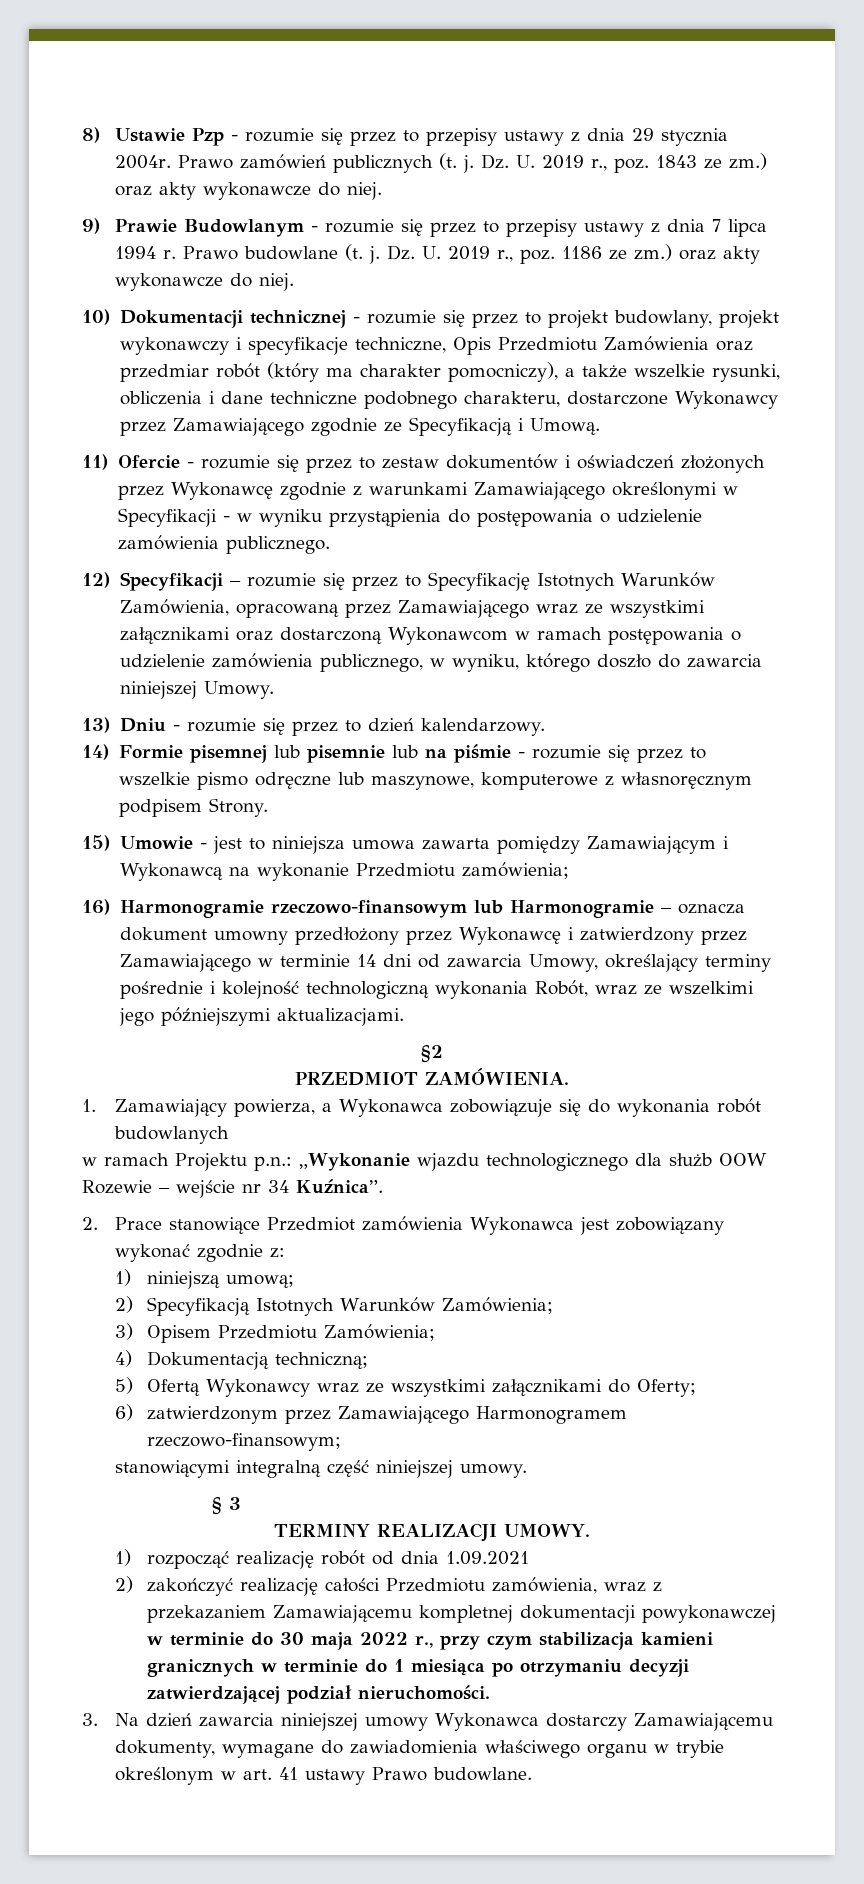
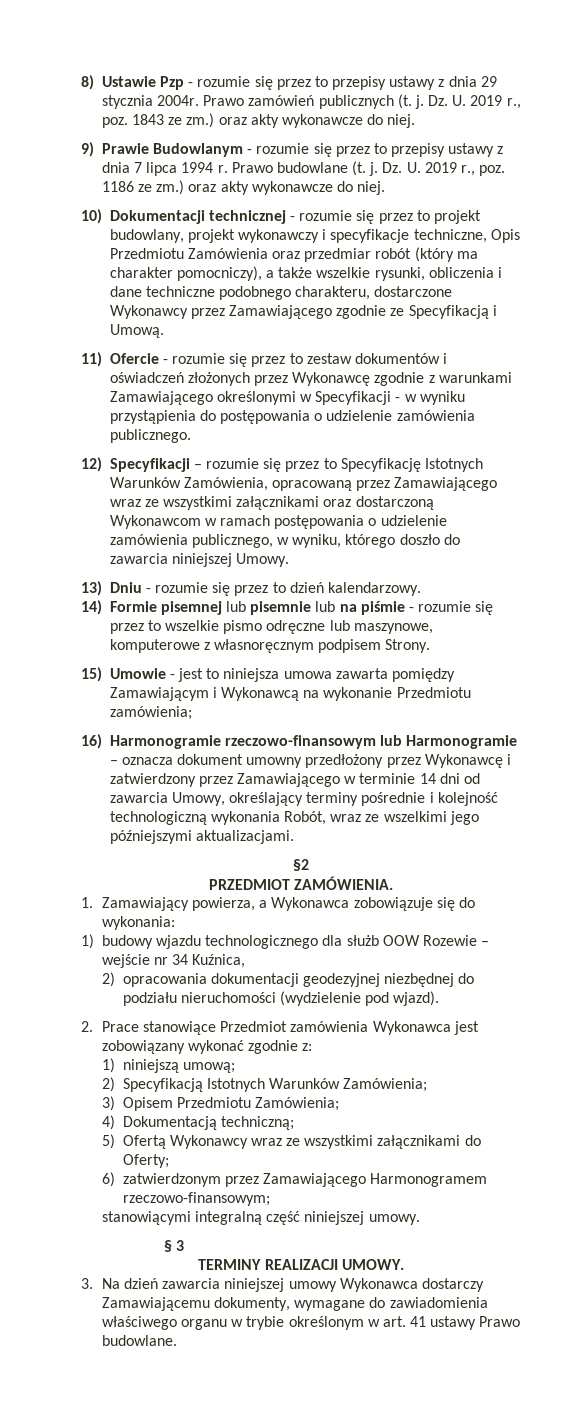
[616,1098,761,1117] [113,1126,229,1144] [82,1153,410,1171] wykonania robót budowlanych // w ramach Projektu p.n.: „Wykonanie -> [101,916,175,930] [81,934,153,949] wykonania: // 1) budowy
[296,1179,383,1194] Kuźnica”. -> [192,954,246,968] [101,972,475,987] [122,991,440,1006] Kuźnica, // 2) opracowania dokumentacji geodezyjnej niezbędnej do podziału nieruchomości (wydzielenie pod wjazd).
[114,1549,530,1569] [114,1576,663,1596] [147,1605,777,1623] [147,1632,714,1650] [147,1659,690,1677] [147,1685,491,1704] // 1) rozpocząć realizację robót od dnia 1.09.2021 // 2) zakończyć realizację całości Przedmiotu zamówienia, wraz z przekazaniem Zamawiającemu kompletnej dokumentacji powykonawczej w terminie do 30 maja 2022 r., przy czym stabilizacja kamieni granicznych w terminie do 1 miesiąca po otrzymaniu decyzji zatwierdzającej podział nieruchomości. -> (404, 1264) none

